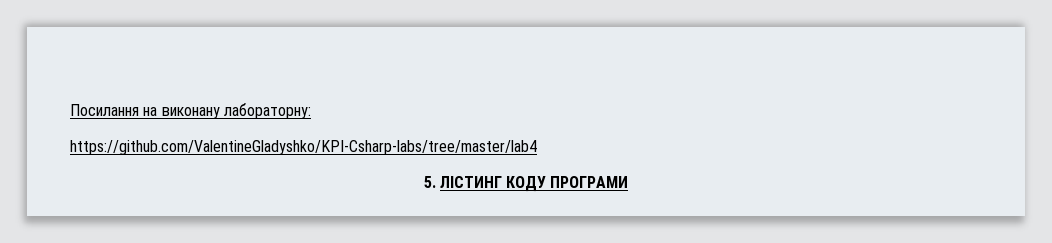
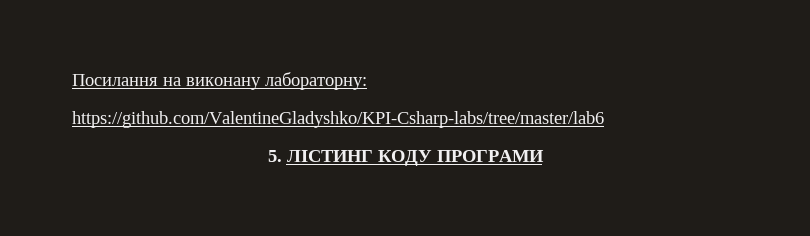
[70,140,537,155] https://github.com/ValentineGladyshko/KPI-Csharp-labs/tree/master/lab4 -> [72,111,604,128] https://github.com/ValentineGladyshko/KPI-Csharp-labs/tree/master/lab6

